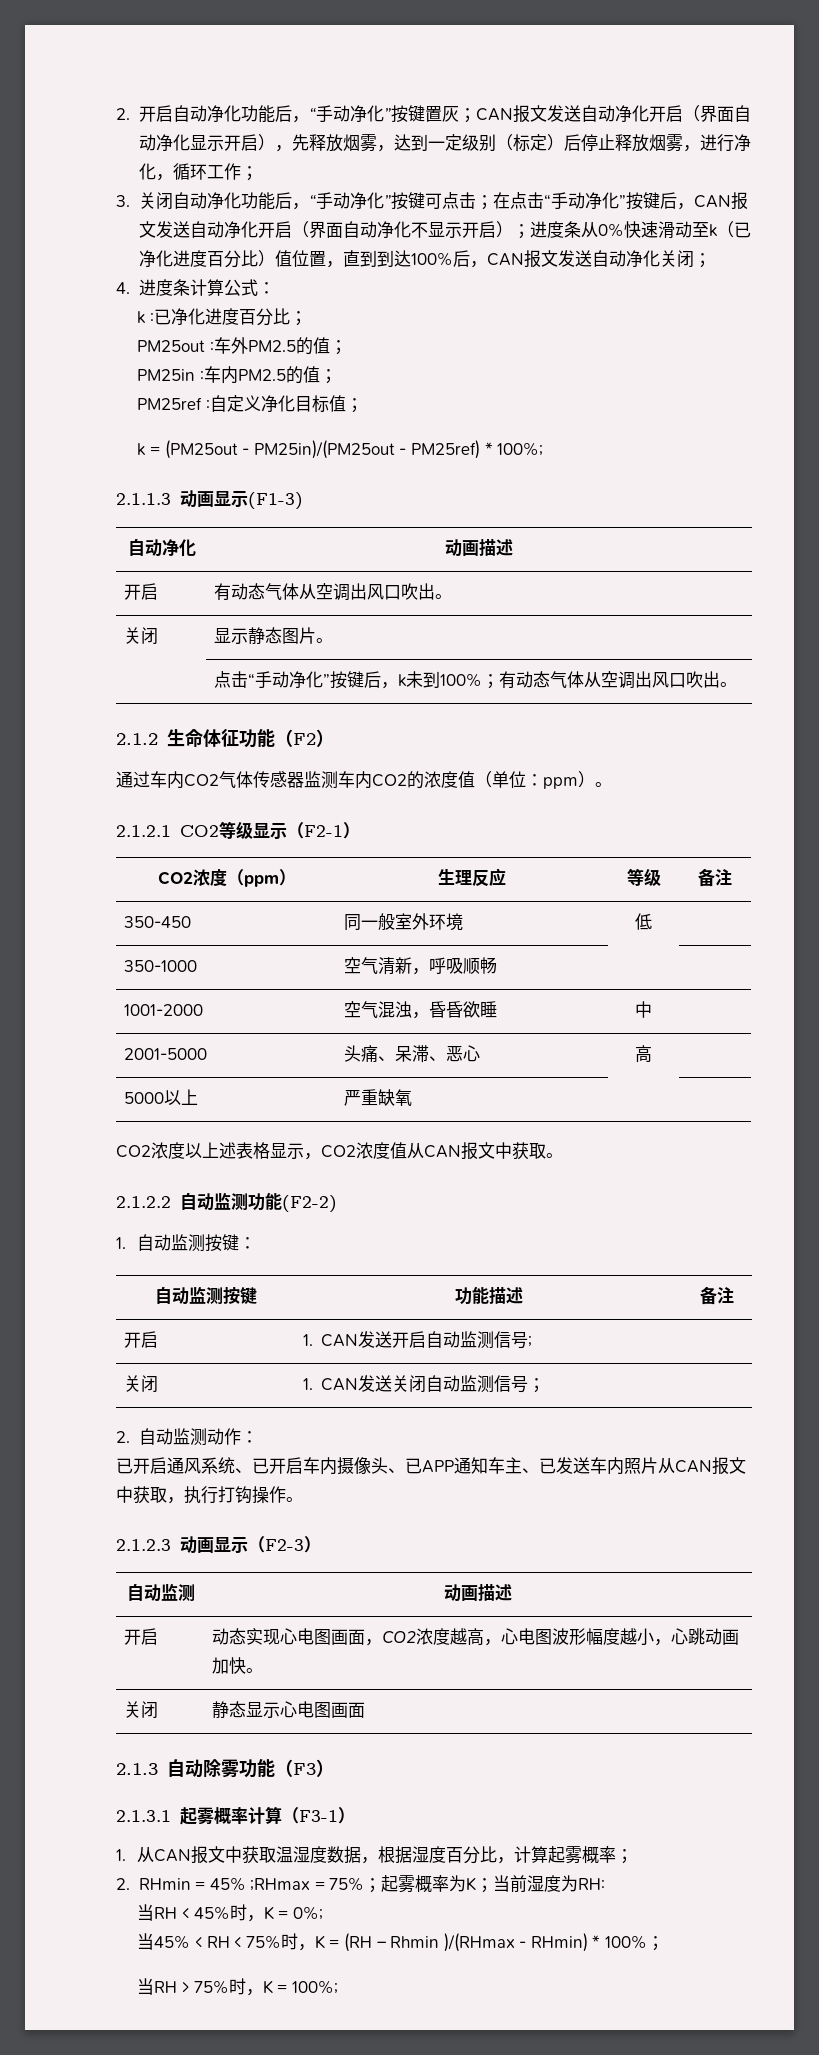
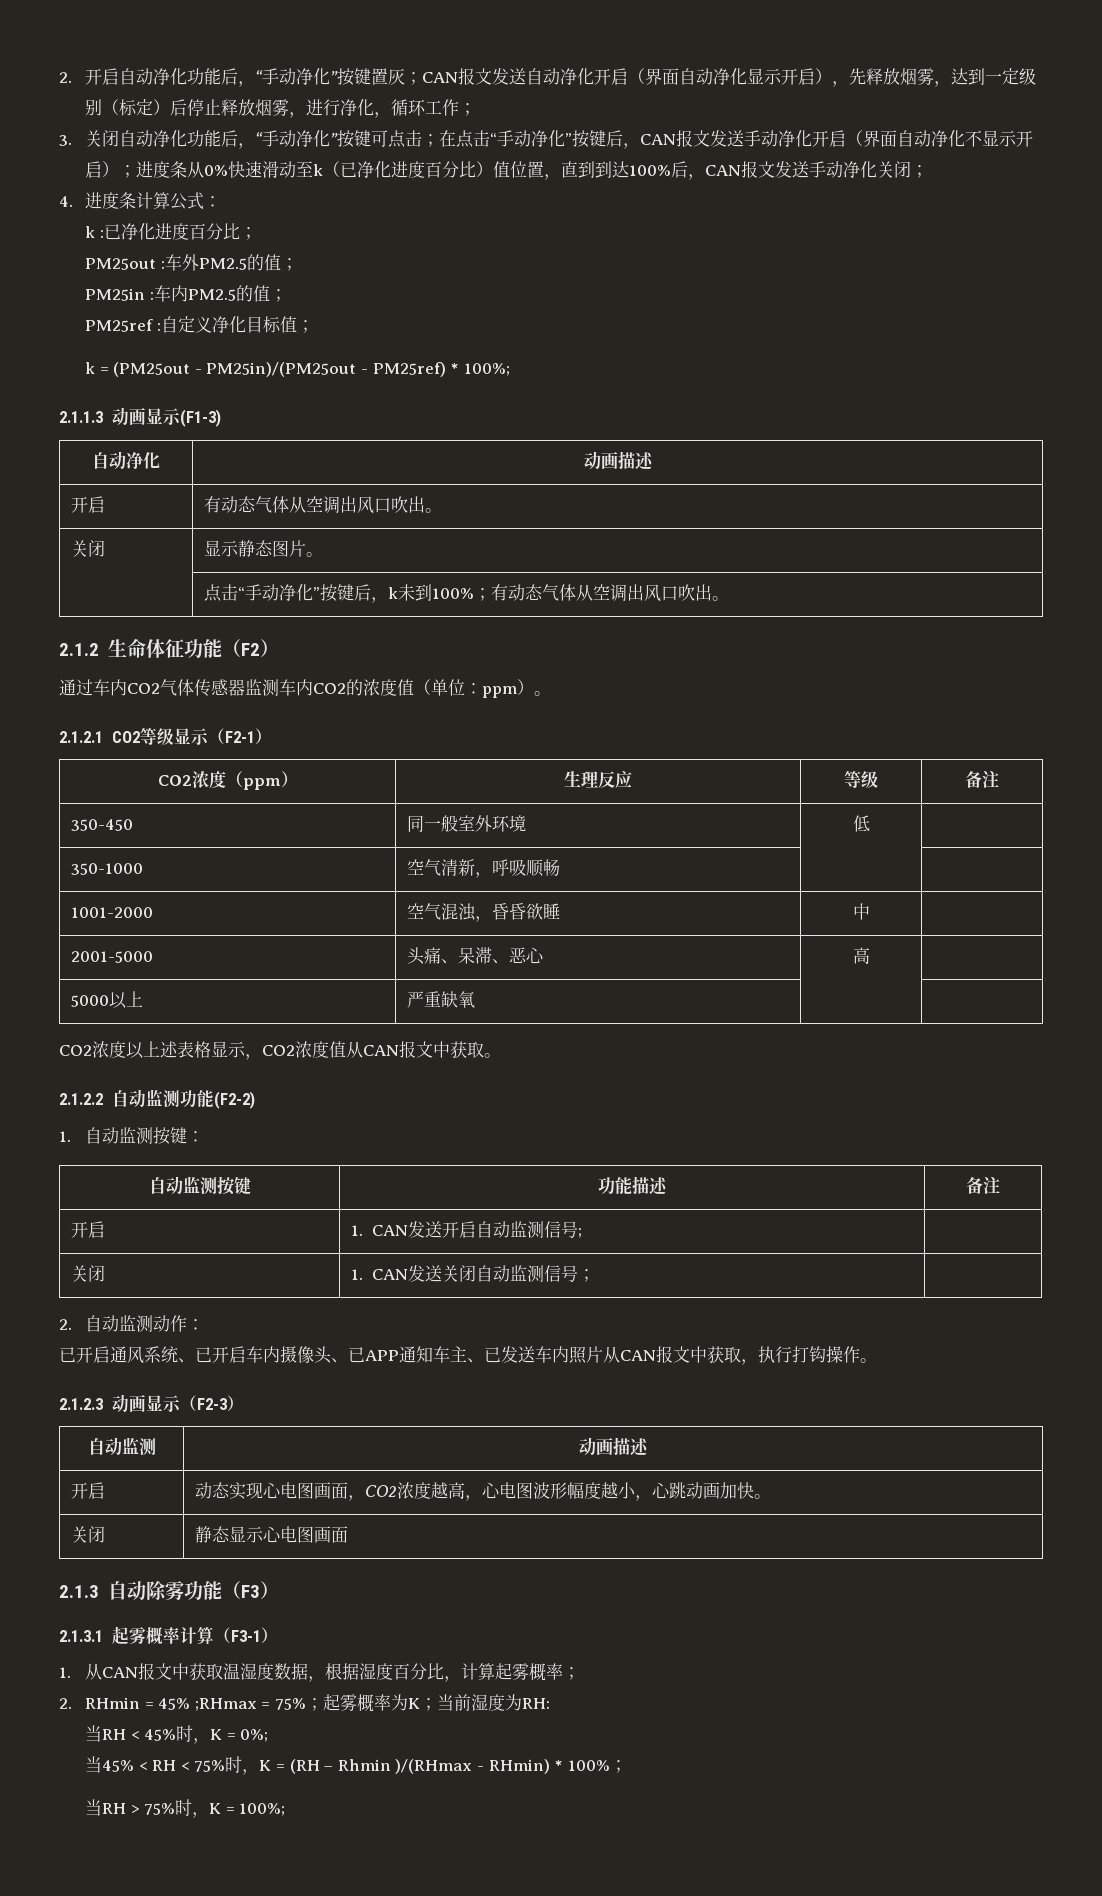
[189,221,207,238] 自 -> [744,130,762,147] 手
[591,250,609,267] 自 -> [809,161,827,178] 手

